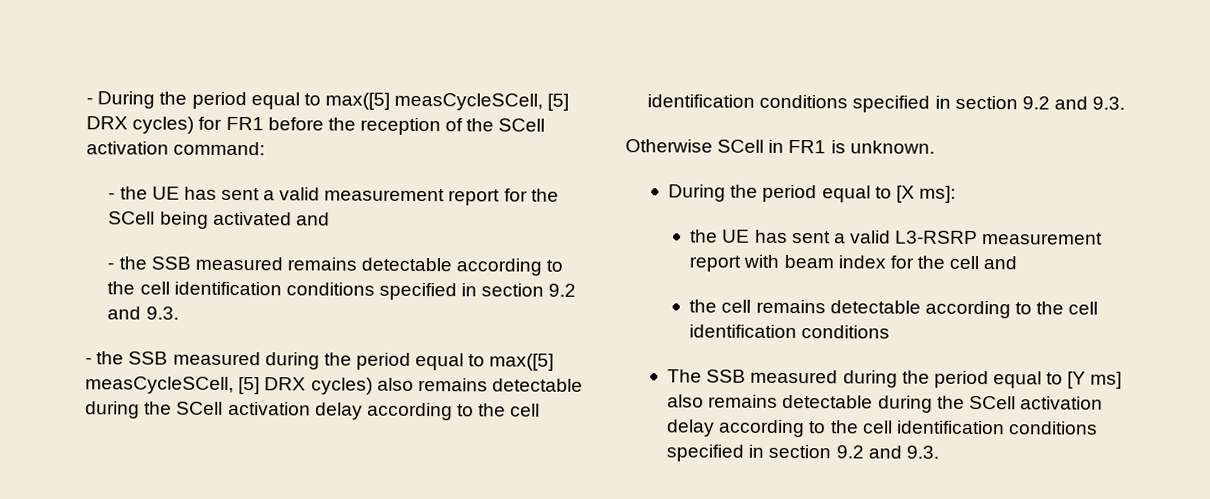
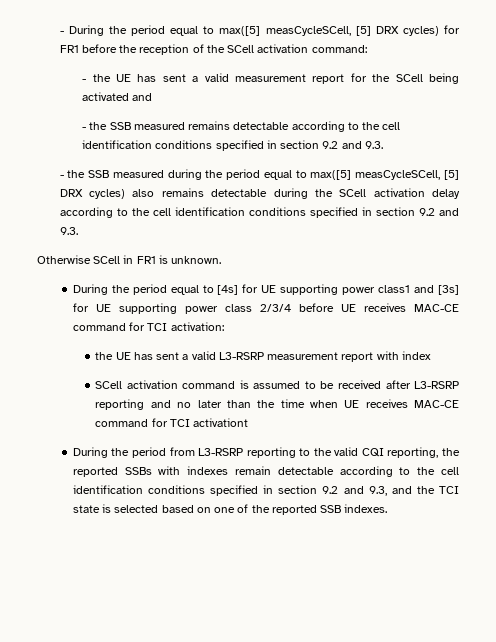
[895,185,956,203] [X ms]: -> [217,284,460,295] [72,303,459,314] [72,322,224,331] [4s] for UE supporting power class1 and [3s] for UE supporting power class 2/3/4 before UE receives MAC-CE command for TCI activation:
[783,254,834,269] beam -> (399, 355) none
[889,255,1018,270] [689,299,1099,319] [689,324,891,339] [667,369,1123,389] [667,394,1103,413] [666,419,716,437] for the cell and // the cell remains detectable according to the cell identification conditions // The SSB measured during the period equal to [Y ms] also remains detectable during the SCell activation delay -> [95,380,460,389] [95,399,459,410] [95,418,249,427] [72,447,460,458] [72,466,334,477] // SCell activation command is assumed to be received after L3-RSRP reporting and no later than the time when UE receives MAC-CE command for TCI activationt // During the period from L3-RSRP reporting to the valid CQI reporting, the reported SSBs with indexes remain detectable
[905,445,939,459] 9.3. -> [368,486,460,496] [72,504,388,515] 9.3, and the TCI state is selected based on one of the reported SSB indexes.

